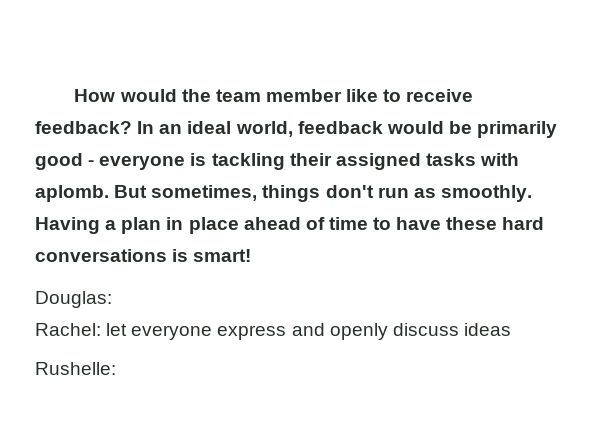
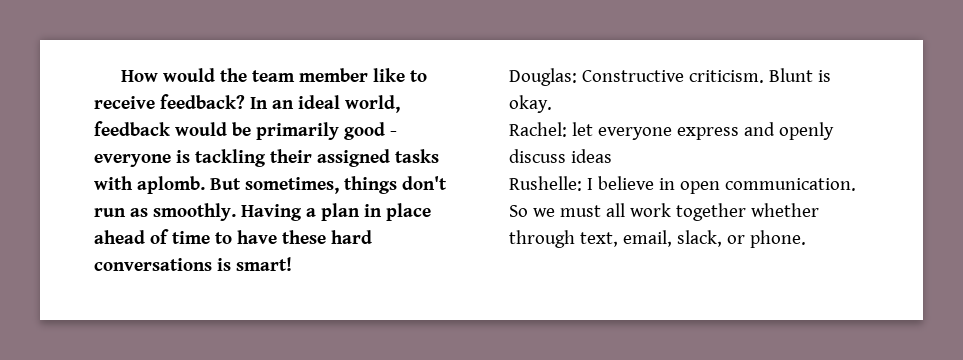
(112, 299) none -> [581,68,831,83] [509,95,552,113] Constructive criticism. Blunt is okay.
(116, 368) none -> [586,176,856,194] [509,203,819,221] [509,230,806,248] I believe in open communication. So we must all work together whether through text, email, slack, or phone.

